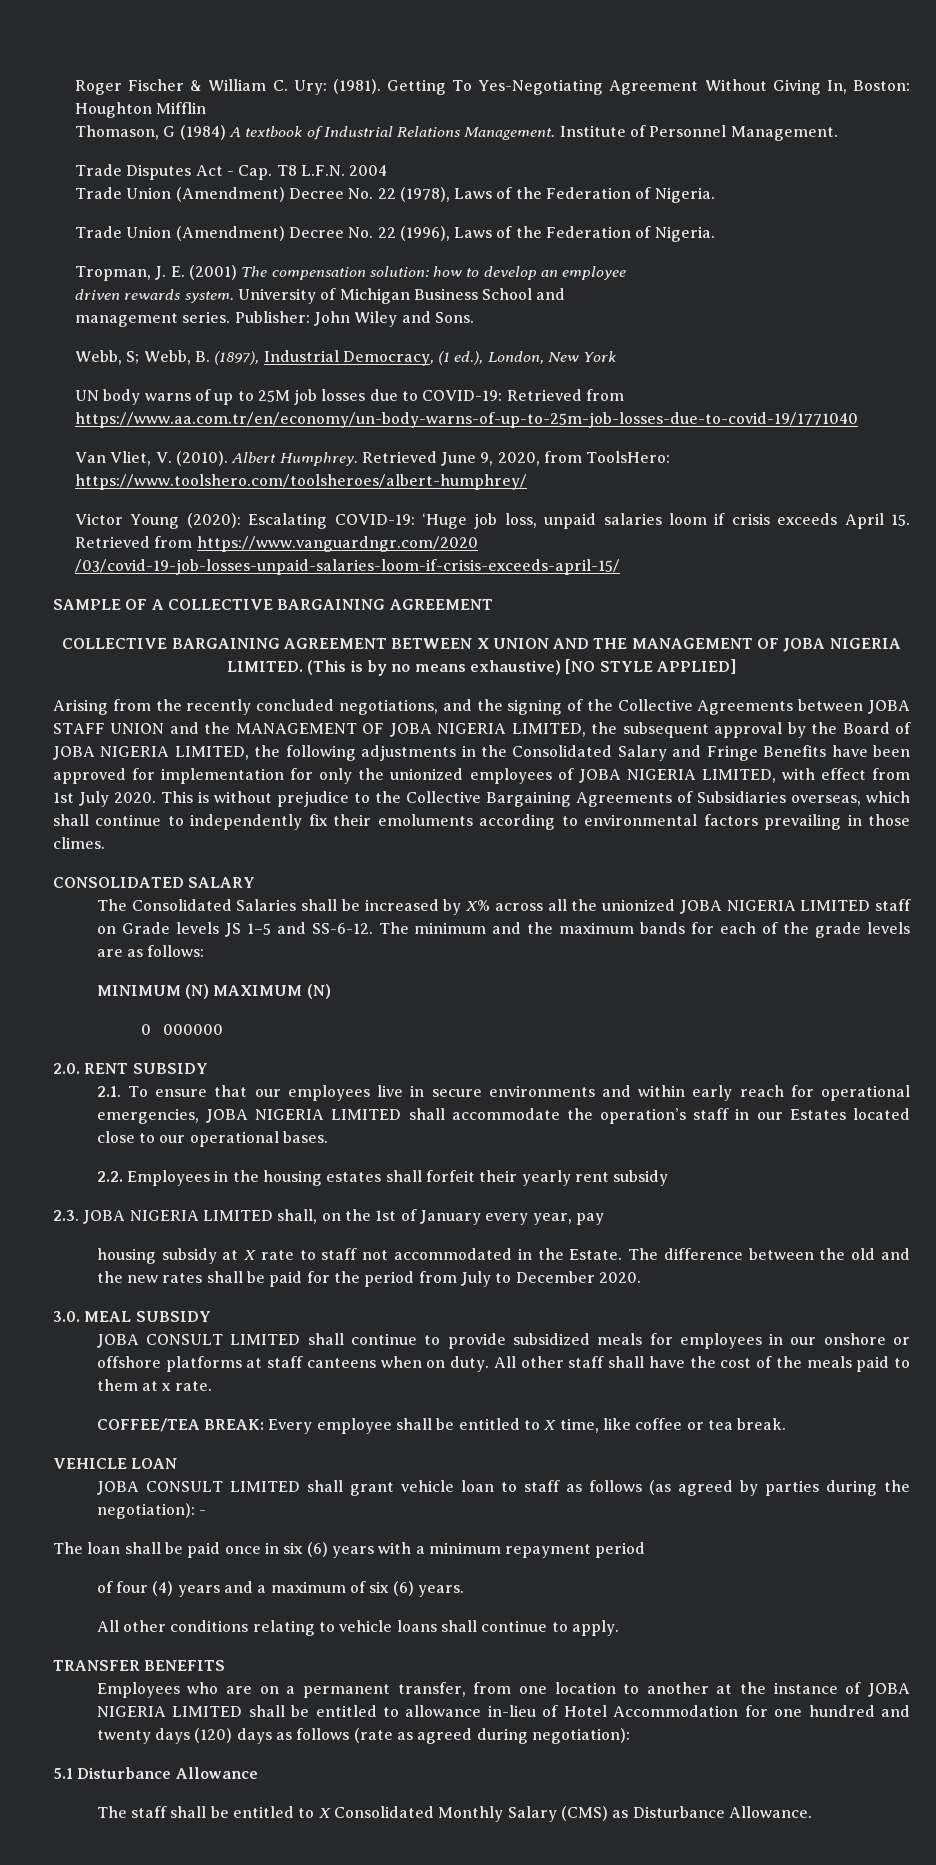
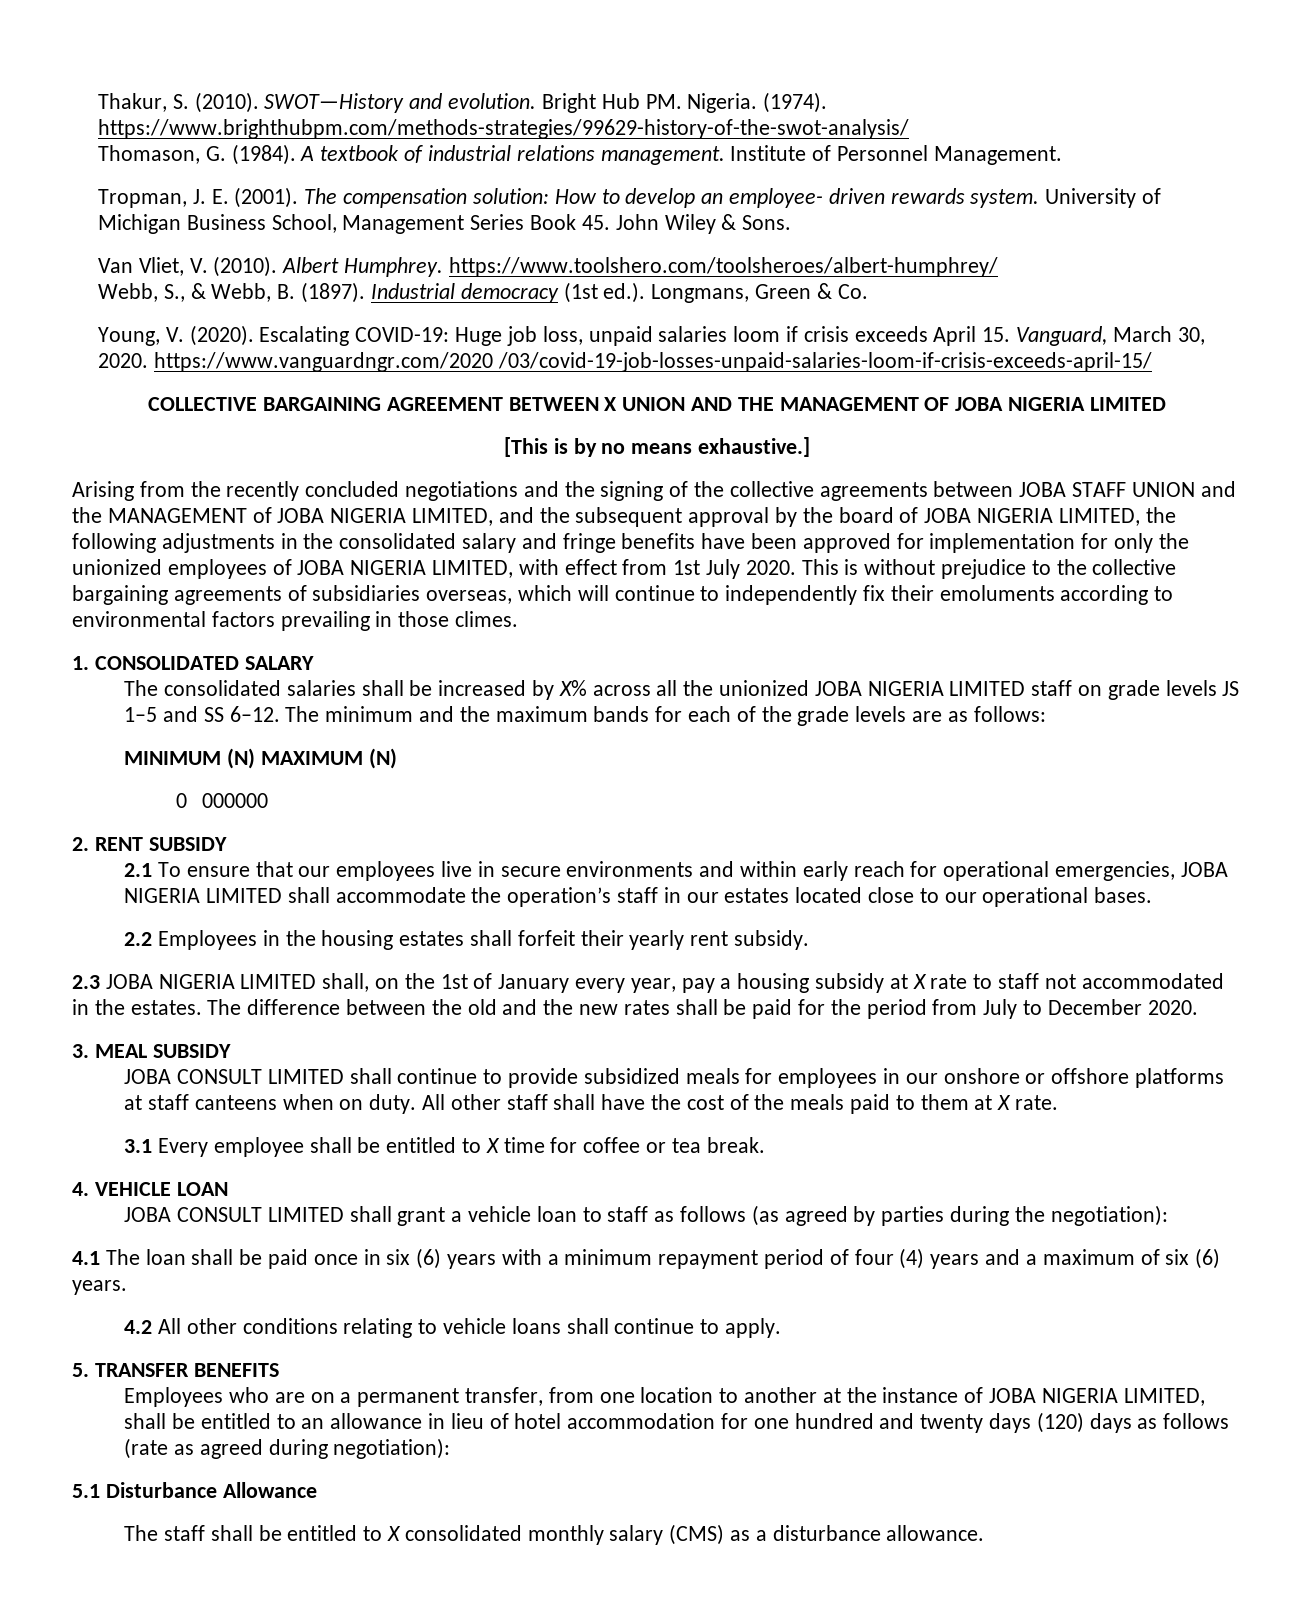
[74,79,911,95] [74,102,207,118] Roger Fischer & William C. Ury: (1981). Getting To Yes-Negotiating Agreement Without Giving In, Boston: Houghton Mifflin -> [98,92,828,113] [98,119,910,139] Thakur, S. (2010). SWOT—History and evolution. Bright Hub PM. Nigeria. (1974). https://www.brighthubpm.com/methods-strategies/99629-history-of-the-swot-analysis/
[163,125,226,140] G (1984) -> [205,144,296,165] G. (1984).
[323,126,556,140] Industrial Relations Management. -> [427,145,725,165] industrial relations management.
[74,164,388,180] [74,187,715,203] [74,226,715,242] // Trade Disputes Act - Cap. T8 L.F.N. 2004 // Trade Union (Amendment) Decree No. 22 (1978), Laws of the Federation of Nigeria. // Trade Union (Amendment) Decree No. 22 (1996), Laws of the Federation of Nigeria. -> (1062, 155) none
[188,265,237,280] (2001) -> [234,187,299,208] (2001).
[433,266,463,277] how -> [554,189,597,204] How
[562,266,627,280] employee // -> [728,188,823,208] employee-
[482,288,566,300] [74,311,310,327] School and // management series. Publisher: -> [271,214,610,234] School, Management Series Book 45.
[401,311,431,323] and -> [721,214,737,230] &
[74,350,617,366] [74,389,625,405] [74,412,858,428] // Webb, S; Webb, B. (1897), Industrial Democracy, (1 ed.), London, New York // UN body warns of up to 25M job losses due to COVID-19: Retrieved from https://www.aa.com.tr/en/economy/un-body-warns-of-up-to-25m-job-losses-due-to-covid-19/1771040 -> (792, 222) none
[361,451,671,466] [74,474,527,490] [74,513,241,529] Retrieved June 9, 2020, from ToolsHero: https://www.toolshero.com/toolsheroes/albert-humphrey/ // Victor Young (2020): -> [448,257,998,277] [98,282,868,303] [98,325,254,346] https://www.toolshero.com/toolsheroes/albert-humphrey/ // Webb, S., & Webb, B. (1897). Industrial democracy (1st ed.). Longmans, Green & Co. // Young, V. (2020).
[421,513,467,529] ‘Huge -> [455,327,503,346] Huge
[74,536,478,552] [74,559,620,575] [53,599,493,610] Retrieved from https://www.vanguardngr.com/2020 /03/covid-19-job-losses-unpaid-salaries-loom-if-crisis-exceeds-april-15/ // SAMPLE OF A COLLECTIVE BARGAINING AGREEMENT -> [1015,326,1205,346] [98,352,1152,372] Vanguard, March 30, 2020. https://www.vanguardngr.com/2020 /03/covid-19-job-losses-unpaid-salaries-loom-if-crisis-exceeds-april-15/
[227,660,347,675] LIMITED. (This -> [1089,397,1166,411] [503,437,548,457] LIMITED // [This
[469,659,736,675] exhaustive) [NO STYLE APPLIED] -> [698,437,811,457] exhaustive.]
[338,699,438,715] negotiations, -> [405,481,519,501] negotiations
[617,699,794,715] Collective Agreements -> [729,481,928,501] collective agreements
[362,723,586,737] OF JOBA NIGERIA LIMITED, -> [252,507,534,526] of JOBA NIGERIA LIMITED, and
[842,722,890,734] Board -> [838,507,894,523] board
[512,745,827,761] Consolidated Salary and Fringe Benefits -> [339,533,696,553] consolidated salary and fringe benefits
[406,791,786,807] Collective Bargaining Agreements of Subsidiaries -> [1092,559,1177,575] [72,585,421,605] collective bargaining agreements of subsidiaries
[53,814,89,826] shall -> [577,585,609,601] will
(105, 843) none -> [72,656,89,670] 1.
[131,899,297,911] Consolidated Salaries -> [163,680,356,696] consolidated salaries
[121,922,170,934] Grade -> [1107,680,1160,700] grade
[311,923,373,934] SS-6-12. -> [203,706,280,722] SS 6–12.
[53,1063,80,1074] 2.0. -> [72,837,89,851] 2.
[96,1086,121,1097] 2.1. -> [124,863,153,877] 2.1
[789,1109,846,1120] Estates -> [724,888,790,903] estates
[96,1171,123,1182] 2.2. -> [124,932,153,946] 2.2
[613,1170,669,1186] [53,1210,79,1221] subsidy // 2.3. -> [733,930,809,950] [72,975,100,989] subsidy. // 2.3
(604, 1219) // -> [720,978,732,989] a
[569,1249,623,1260] Estate. -> [130,1000,202,1015] estates.
[53,1311,80,1322] 3.0. -> [72,1044,89,1058] 3.
[162,1383,172,1391] x -> [997,1095,1012,1110] X
[96,1418,265,1432] COFFEE/TEA BREAK: -> [124,1139,153,1153] 3.1
[559,1418,632,1433] time, like -> [503,1137,578,1153] time for
(787, 1424) none -> [72,1182,89,1196] 4.
(394, 1489) none -> [451,1211,463,1222] a
[199,1510,207,1515] - // -> [72,1251,100,1265] // 4.1
(646, 1550) // -> (825, 1259) none
(465, 1591) none -> [124,1320,153,1334] 4.2
(620, 1628) none -> [72,1363,89,1377] 5.
[172,1705,739,1717] LIMITED shall be entitled to allowance in-lieu of Hotel Accommodation -> [1123,1388,1205,1406] [124,1413,716,1429] LIMITED, shall be entitled to an allowance in lieu of hotel accommodation
[334,1806,812,1822] Consolidated Monthly Salary (CMS) as Disturbance Allowance. -> [404,1524,985,1545] consolidated monthly salary (CMS) as a disturbance allowance.

